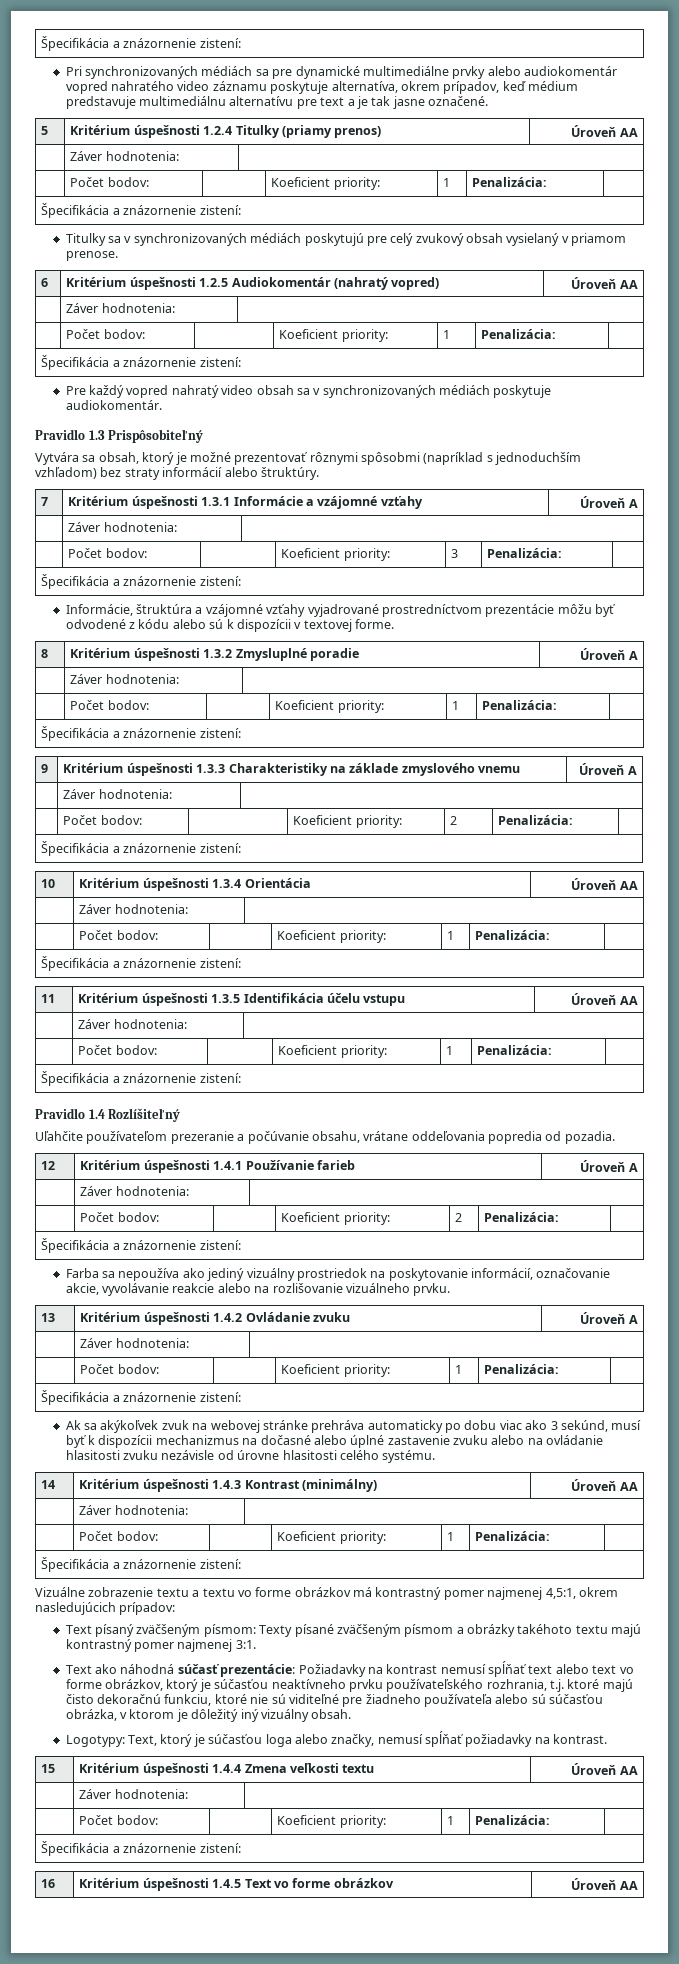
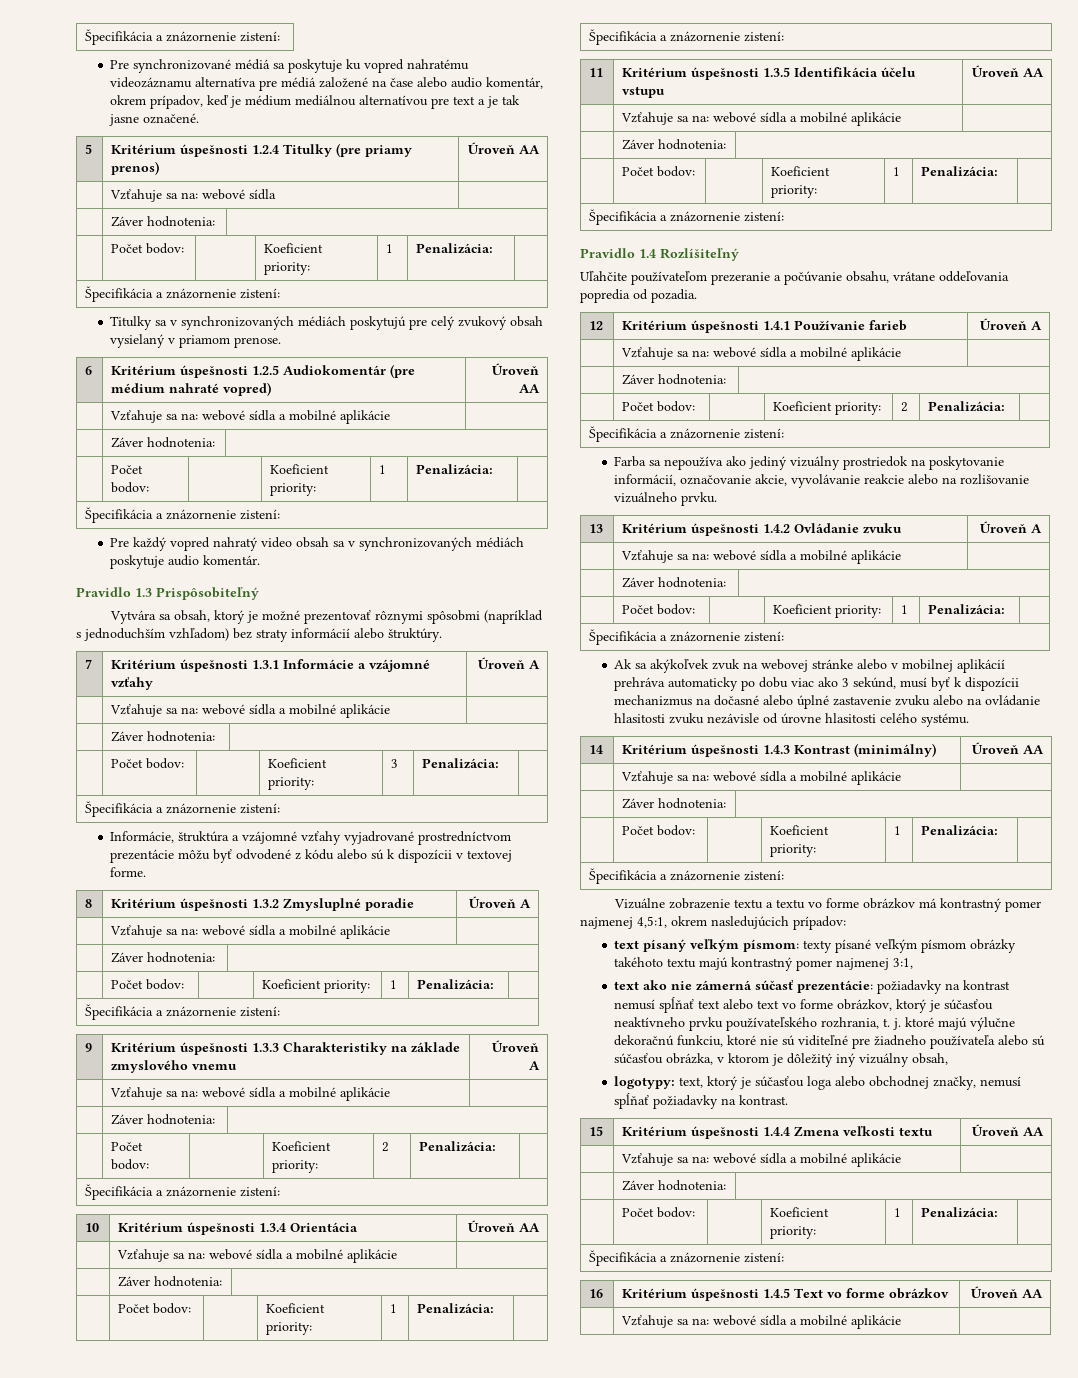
[41,36,241,51] [65,66,618,79] [65,81,579,94] [65,96,294,109] Špecifikácia a znázornenie zistení: // Pri synchronizovaných médiách sa pre dynamické multimediálne prvky alebo audiokomentár vopred nahratého video záznamu poskytuje alternatíva, okrem prípadov, keď médium predstavuje multimediálnu alternatívu -> [85,29,281,45] [110,59,470,73] [110,77,544,91] [110,95,429,109] Špecifikácia a znázornenie zistení: // Pre synchronizované médiá sa poskytuje ku vopred nahratému videozáznamu alternatíva pre médiá založené na čase alebo audio komentár, okrem prípadov, keď je médium mediálnou alternatívou
[281,125,332,138] (priamy -> [336,143,413,157] (pre priamy
(638, 132) none -> [110,189,277,202] // | Vzťahuje sa na: webové sídla |
[333,277,389,290] (nahratý -> [390,364,416,378] [111,383,220,393] (pre médium nahraté
(638, 284) none -> [110,410,391,424] // | Vzťahuje sa na: webové sídla a mobilné aplikácie |
[65,400,162,410] audiokomentár. -> [168,555,261,566] audio komentár.
(638, 503) none -> [110,704,391,718] // | Vzťahuje sa na: webové sídla a mobilné aplikácie |
(638, 655) none -> [110,925,391,939] // | Vzťahuje sa na: webové sídla a mobilné aplikácie |
(637, 770) none -> [110,1087,391,1101] // | Vzťahuje sa na: webové sídla a mobilné aplikácie |
(638, 885) none -> [117,1249,398,1263] // | Vzťahuje sa na: webové sídla a mobilné aplikácie |
(638, 1000) none -> [621,112,902,126] // | Vzťahuje sa na: webové sídla a mobilné aplikácie |
(638, 1167) none -> [621,347,902,361] // | Vzťahuje sa na: webové sídla a mobilné aplikácie |
(638, 1319) none -> [621,550,902,564] // | Vzťahuje sa na: webové sídla a mobilné aplikácie |
(308, 1425) none -> [857,659,1006,673] alebo v mobilnej aplikácií
(638, 1486) none -> [621,771,902,785] // | Vzťahuje sa na: webové sídla a mobilné aplikácie |
[65,1624,464,1637] Text písaný zväčšeným písmom: Texty písané zväčšeným písmom a -> [614,939,967,953] text písaný veľkým písmom: texty písané veľkým písmom
[235,1640,256,1649] [65,1664,175,1674] 3:1. // Text ako náhodná -> [893,958,914,969] [614,980,753,991] 3:1, // text ako nie zámerná
[298,1664,366,1677] Požiadavky -> [877,980,943,994] požiadavky
[550,1679,565,1692] t.j. -> [883,1018,902,1030] t. j.
[65,1694,94,1704] čisto -> [970,1017,1016,1031] výlučne
[311,1709,352,1719] [65,1735,158,1747] obsah. // Logotypy: Text, -> [912,1053,949,1065] [614,1076,704,1089] obsah, // logotypy: text,
(328, 1739) none -> [869,1076,930,1089] obchodnej
(638, 1770) none -> [621,1153,902,1167] // | Vzťahuje sa na: webové sídla a mobilné aplikácie |
(638, 1885) none -> [621,1315,902,1329] // | Vzťahuje sa na: webové sídla a mobilné aplikácie |

